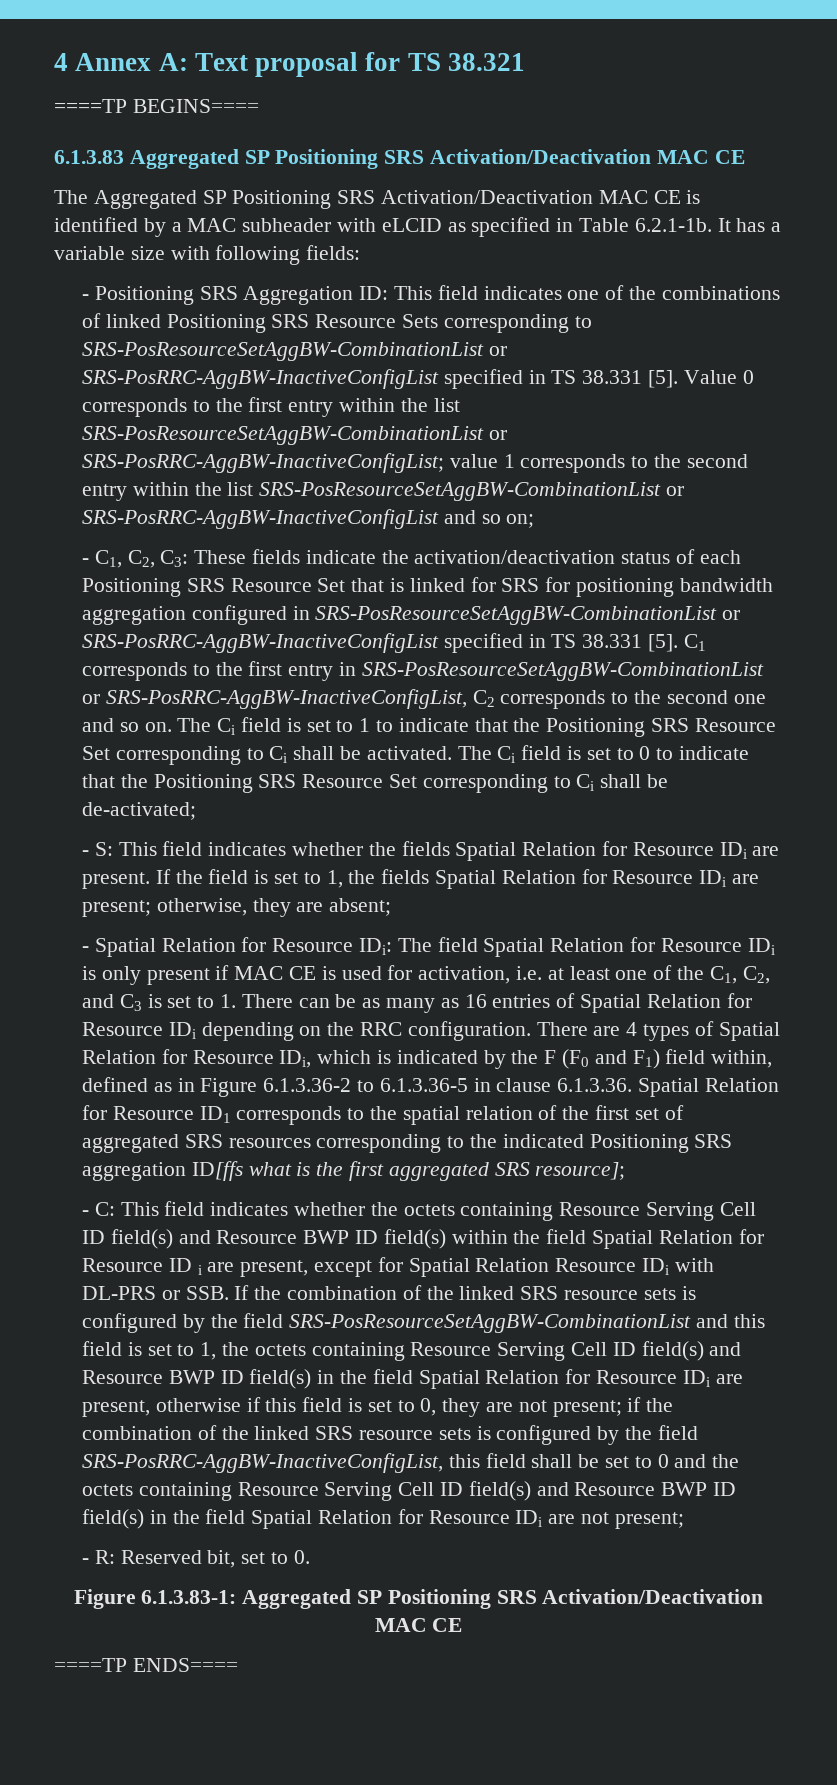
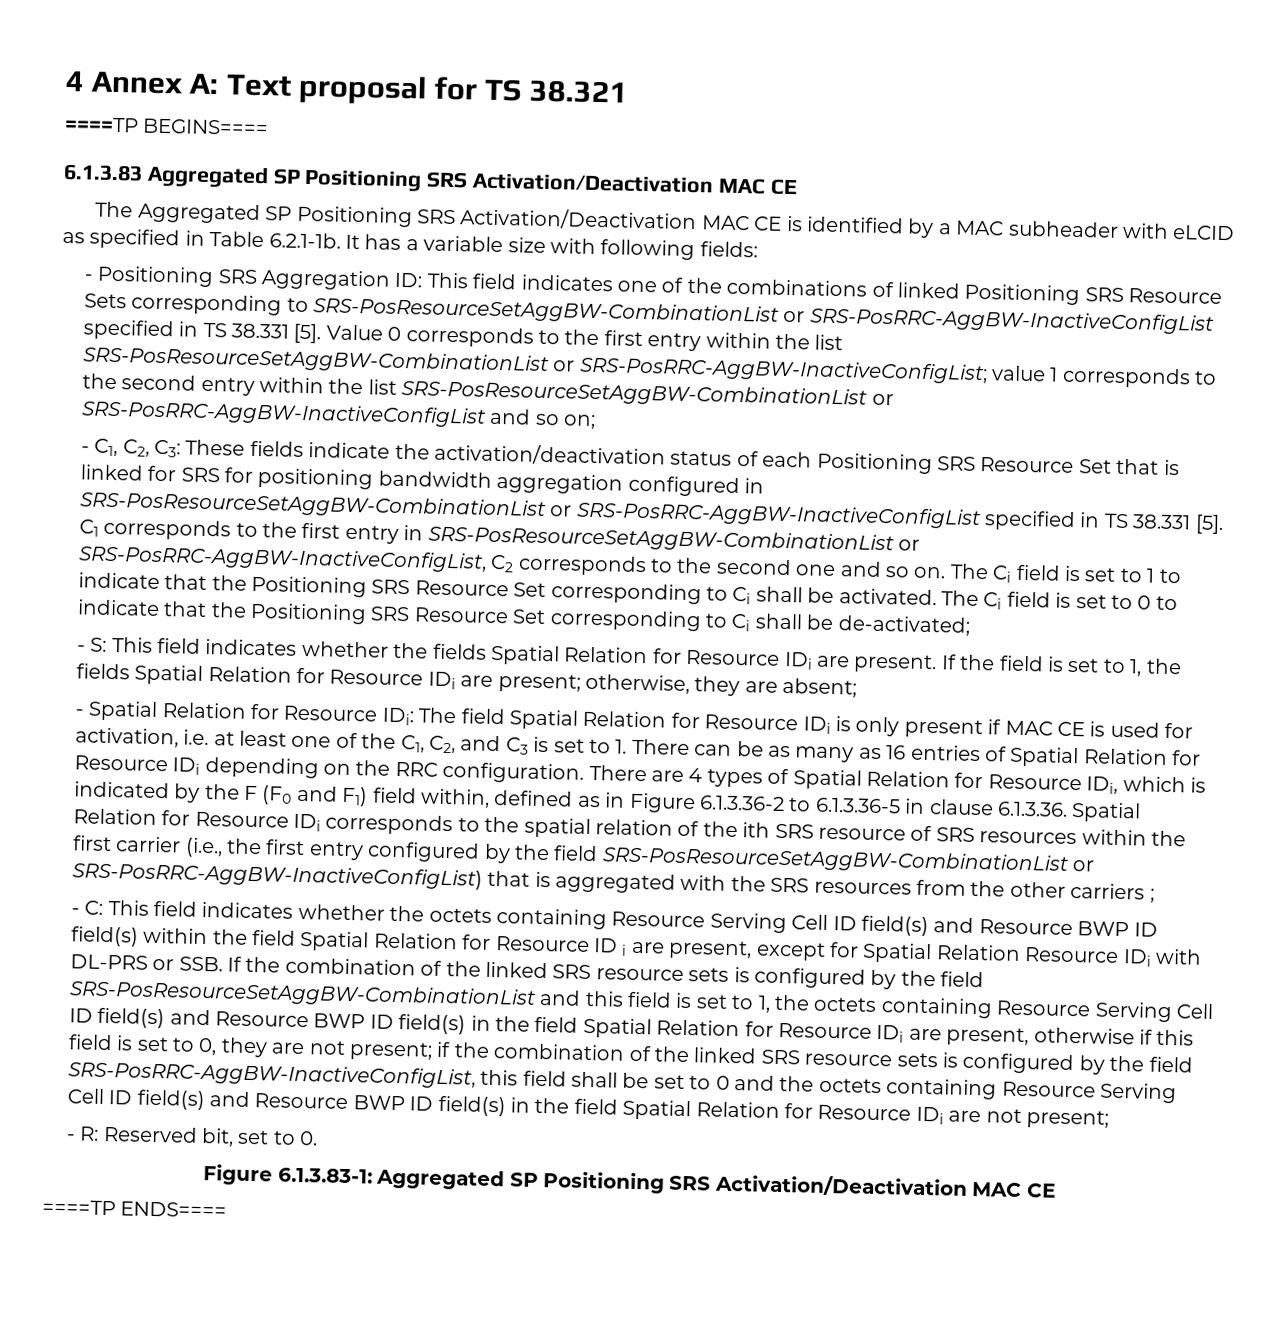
[199,1106,231,1123] ID1 -> [293,813,322,832] IDi
[595,1105,684,1120] [81,1134,733,1153] [81,1161,626,1181] first set of aggregated SRS resources corresponding to the indicated Positioning SRS aggregation ID[ffs what is the first aggregated SRS resource]; -> [742,822,1187,847] [71,835,1095,875] [71,862,1155,903] ith SRS resource of SRS resources within the first carrier (i.e., the first entry configured by the field SRS-PosResourceSetAggBW-CombinationList or SRS-PosRRC-AggBW-InactiveConfigList) that is aggregated with the SRS resources from the other carriers ;

